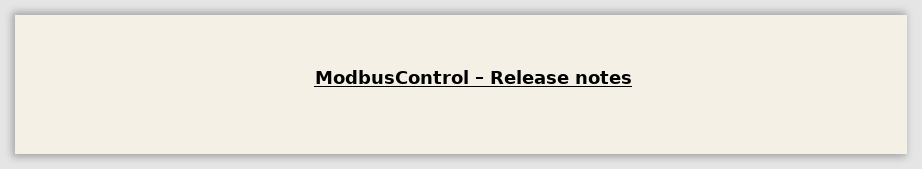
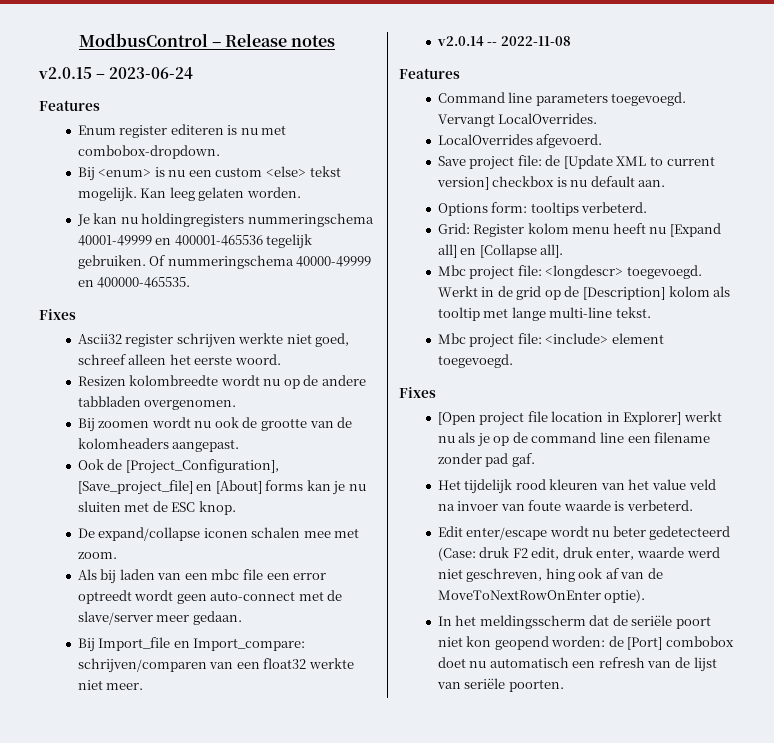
(632, 77) none -> [38,67,194,79] [39,100,100,111] [77,124,287,138] [77,145,220,159] [77,166,341,181] [77,187,301,202] [76,213,374,227] [77,234,313,249] [77,255,372,269] [77,277,191,288] [39,309,76,320] [77,333,350,348] [77,354,281,365] [77,375,366,389] [77,396,237,410] [77,417,353,432] [77,438,240,452] [77,459,279,474] [77,480,366,495] [77,501,236,515] [77,527,360,541] [77,552,117,559] [77,569,327,584] [77,590,343,604] [77,611,242,625] [77,637,306,652] [77,658,354,673] [77,680,144,690] [436,36,571,46] [399,68,460,79] [437,92,687,106] [437,113,598,127] [437,134,603,148] [437,155,715,170] [436,176,666,190] [437,202,648,216] [437,223,721,237] [437,244,564,258] [437,265,702,280] [437,286,731,300] [437,307,651,321] [437,333,664,348] [437,354,513,368] [399,387,436,398] [437,411,722,426] [437,432,711,447] [437,453,535,467] [437,479,716,494] [437,500,693,511] [437,526,731,540] [437,547,720,561] [437,568,663,582] [437,589,646,603] [437,615,711,629] [437,636,734,650] [437,657,717,672] [436,678,564,692] // v2.0.15 – 2023-06-24 // Features // Enum register editeren is nu met combobox-dropdown. // Bij <enum> is nu een custom <else> tekst mogelijk. Kan leeg gelaten worden. // Je kan nu holdingregisters nummeringschema 40001-49999 en 400001-465536 tegelijk gebruiken. Of nummeringschema 40000-49999 en 400000-465535. // Fixes // Ascii32 register schrijven werkte niet goed, schreef alleen het eerste woord. // Resizen kolombreedte wordt nu op de andere tabbladen overgenomen. // Bij zoomen wordt nu ook de grootte van de kolomheaders aangepast. // Ook de [Project_Configuration], [Save_project_file] en [About] forms kan je nu sluiten met de ESC knop. // De expand/collapse iconen schalen mee met zoom. // Als bij laden van een mbc file een error optreedt wordt geen auto-connect met de slave/server meer gedaan. // Bij Import_file en Import_compare: schrijven/comparen van een float32 werkte niet meer. // v2.0.14 -- 2022-11-08 // Features // Command line parameters toegevoegd. Vervangt LocalOverrides. // LocalOverrides afgevoerd. // Save project file: de [Update XML to current version] checkbox is nu default aan. // Options form: tooltips verbeterd. // Grid: Register kolom menu heeft nu [Expand all] en [Collapse all]. // Mbc project file: <longdescr> toegevoegd. Werkt in de grid op de [Description] kolom als tooltip met lange multi-line tekst. // Mbc project file: <include> element toegevoegd. // Fixes // [Open project file location in Explorer] werkt nu als je op de command line een filename zonder pad gaf. // Het tijdelijk rood kleuren van het value veld na invoer van foute waarde is verbeterd. // Edit enter/escape wordt nu beter gedetecteerd (Case: druk F2 edit, druk enter, waarde werd niet geschreven, hing ook af van de MoveToNextRowOnEnter optie). // In het meldingsscherm dat de seriële poort niet kon geopend worden: de [Port] combobox doet nu automatisch een refresh van de lijst van seriële poorten.

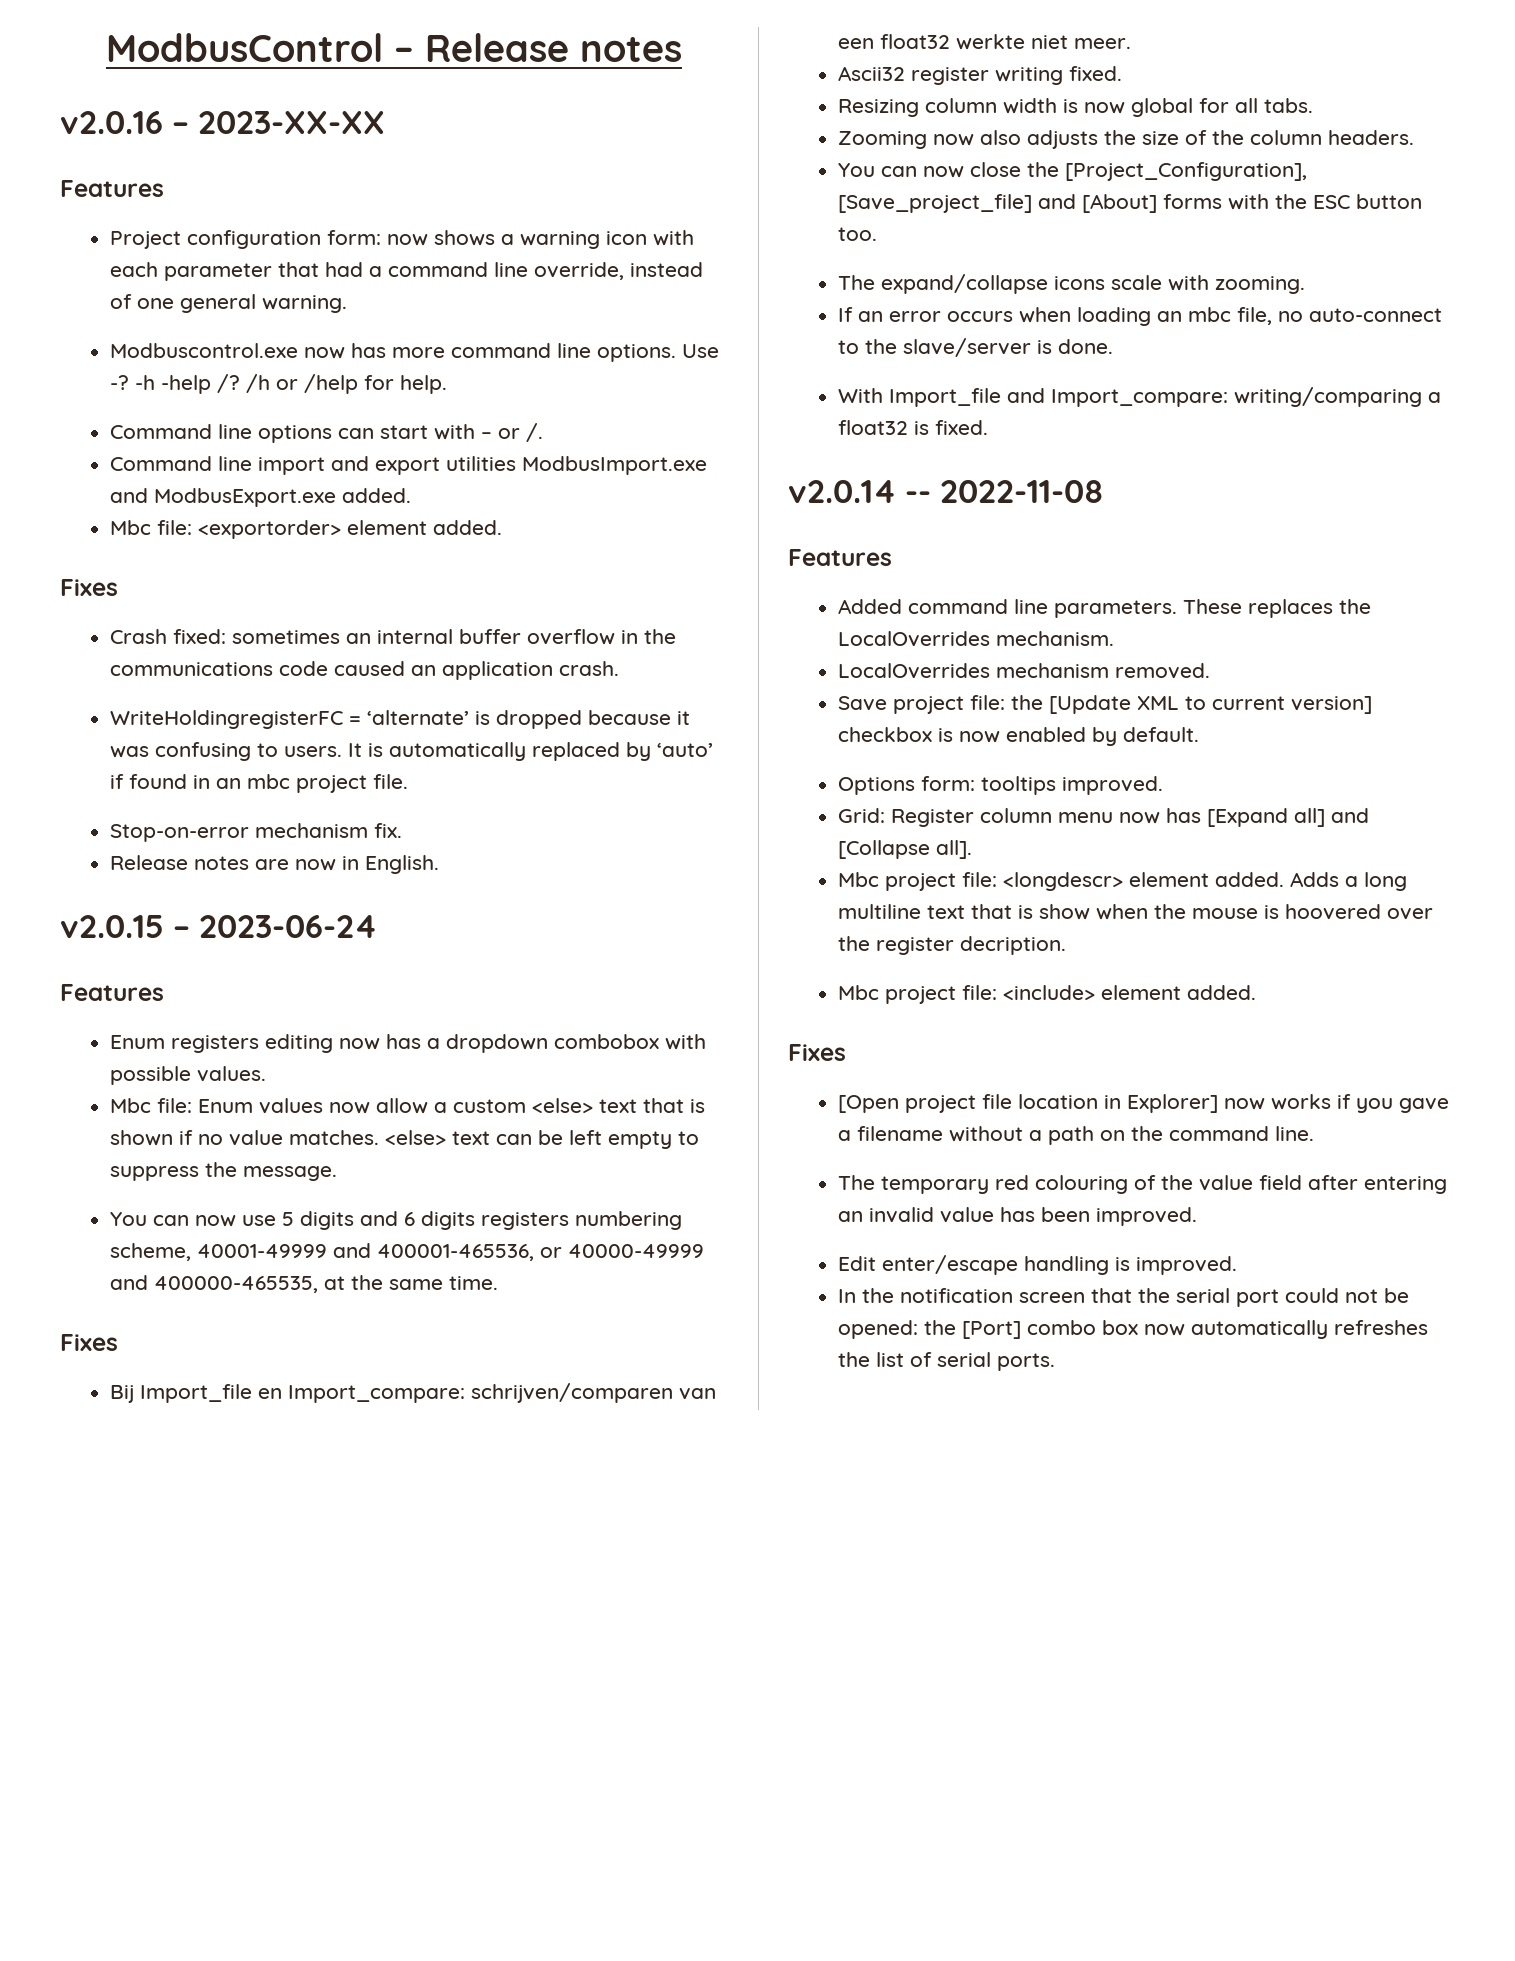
(336, 41) none -> [60,111,385,134] [60,180,164,197] [109,230,694,249] [109,262,703,281] [109,294,347,313] [109,343,719,362] [109,374,447,394] [109,423,543,443] [109,456,707,475] [109,488,411,507] [109,520,502,539] [60,579,118,596] [109,629,676,645] [109,661,619,680] [109,710,690,729] [109,742,713,761] [109,774,408,793] [109,823,402,842] [109,855,439,874] // v2.0.16 – 2023-XX-XX // Features // Project configuration form: now shows a warning icon with each parameter that had a command line override, instead of one general warning. // Modbuscontrol.exe now has more command line options. Use -? -h -help /? /h or /help for help. // Command line options can start with – or /. // Command line import and export utilities ModbusImport.exe and ModbusExport.exe added. // Mbc file: <exportorder> element added. // Fixes // Crash fixed: sometimes an internal buffer overflow in the communications code caused an application crash. // WriteHoldingregisterFC = ‘alternate’ is dropped because it was confusing to users. It is automatically replaced by ‘auto’ if found in an mbc project file. // Stop-on-error mechanism fix. // Release notes are now in English.
[119,124,287,138] [77,145,220,159] [77,166,341,181] [77,187,301,202] [76,213,374,227] [77,234,313,249] [77,255,372,269] [77,277,191,288] [39,309,76,320] [77,333,350,348] [77,354,281,365] [77,375,366,389] [77,396,237,410] [77,417,353,432] [77,438,240,452] [77,459,279,474] [77,480,366,495] [77,501,236,515] [77,527,360,541] [77,552,117,559] [77,569,327,584] [77,590,343,604] [77,611,242,625] register editeren is nu met combobox-dropdown. // Bij <enum> is nu een custom <else> tekst mogelijk. Kan leeg gelaten worden. // Je kan nu holdingregisters nummeringschema 40001-49999 en 400001-465536 tegelijk gebruiken. Of nummeringschema 40000-49999 en 400000-465535. // Fixes // Ascii32 register schrijven werkte niet goed, schreef alleen het eerste woord. // Resizen kolombreedte wordt nu op de andere tabbladen overgenomen. // Bij zoomen wordt nu ook de grootte van de kolomheaders aangepast. // Ook de [Project_Configuration], [Save_project_file] en [About] forms kan je nu sluiten met de ESC knop. // De expand/collapse iconen schalen mee met zoom. // Als bij laden van een mbc file een error optreedt wordt geen auto-connect met de slave/server meer gedaan. -> [170,1034,706,1053] [109,1066,266,1085] [109,1098,705,1114] [109,1130,699,1149] [109,1162,337,1181] [109,1211,682,1230] [109,1243,704,1261] [109,1275,498,1293] [60,1334,118,1351] registers editing now has a dropdown combobox with possible values. // Mbc file: Enum values now allow a custom <else> text that is shown if no value matches. <else> text can be left empty to suppress the message. // You can now use 5 digits and 6 digits registers numbering scheme, 40001-49999 and 400001-465536, or 40000-49999 and 400000-465535, at the same time. // Fixes
[436,36,571,46] [399,68,460,79] [437,92,687,106] [437,113,598,127] [437,134,603,148] v2.0.14 -- 2022-11-08 // Features // Command line parameters toegevoegd. Vervangt LocalOverrides. // LocalOverrides afgevoerd. -> [837,66,1122,85] [837,98,1313,117] [837,130,1414,149] [837,162,1307,181] [837,194,1422,213] [837,227,877,241] [837,274,1305,294] [837,307,1442,326] [837,338,1113,357] [837,387,1441,407] [837,420,988,435] [788,480,1103,503] [788,549,892,566] [837,599,1371,618] [837,631,1114,647] [837,663,1210,679] Ascii32 register writing fixed. // Resizing column width is now global for all tabs. // Zooming now also adjusts the size of the column headers. // You can now close the [Project_Configuration], [Save_project_file] and [About] forms with the ESC button too. // The expand/collapse icons scale with zooming. // If an error occurs when loading an mbc file, no auto-connect to the slave/server is done. // With Import_file and Import_compare: writing/comparing a float32 is fixed. // v2.0.14 -- 2022-11-08 // Features // Added command line parameters. These replaces the LocalOverrides mechanism. // LocalOverrides mechanism removed.
[545,155,561,166] de -> [1010,695,1043,710] the
[570,176,666,187] nu default aan. -> [958,727,1199,746] now enabled by default.
[581,202,648,213] verbeterd. -> [1061,776,1163,795] improved.
[527,223,667,234] kolom menu heeft nu -> [979,808,1201,824] column menu now has
[460,248,477,255] en -> [1330,808,1369,823] and
[626,265,702,279] [437,286,731,300] [437,307,651,321] toegevoegd. Werkt in de grid op de [Description] kolom als tooltip met lange multi-line tekst. -> [1128,872,1407,891] [837,904,1433,920] [837,936,1066,955] element added. Adds a long multiline text that is show when the mouse is hoovered over the register decription.
[437,354,513,368] toegevoegd. -> [1186,985,1256,1000] added.
[683,411,722,422] [437,432,711,447] [437,453,535,467] [437,479,716,494] [437,500,693,511] [437,526,731,540] [437,547,720,561] [437,568,663,582] [437,589,646,603] [437,615,711,629] [437,636,734,650] [437,657,717,672] [436,678,564,692] werkt nu als je op de command line een filename zonder pad gaf. // Het tijdelijk rood kleuren van het value veld na invoer van foute waarde is verbeterd. // Edit enter/escape wordt nu beter gedetecteerd (Case: druk F2 edit, druk enter, waarde werd niet geschreven, hing ook af van de MoveToNextRowOnEnter optie). // In het meldingsscherm dat de seriële poort niet kon geopend worden: de [Port] combobox doet nu automatisch een refresh van de lijst van seriële poorten. -> [1223,1094,1449,1113] [837,1126,1314,1145] [837,1175,1447,1194] [837,1207,1197,1226] [837,1255,1237,1275] [837,1288,1409,1307] [837,1320,1428,1339] [837,1352,1055,1371] now works if you gave a filename without a path on the command line. // The temporary red colouring of the value field after entering an invalid value has been improved. // Edit enter/escape handling is improved. // In the notification screen that the serial port could not be opened: the [Port] combo box now automatically refreshes the list of serial ports.

